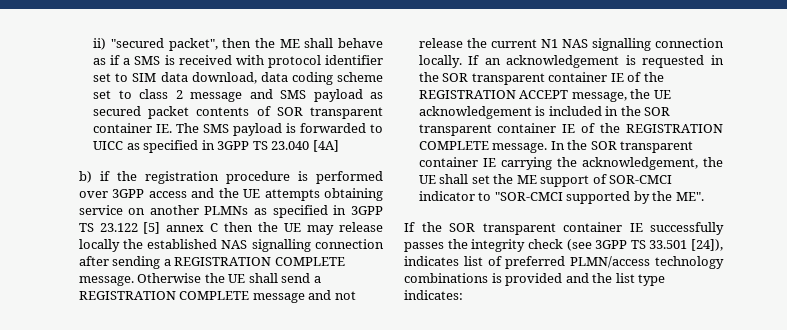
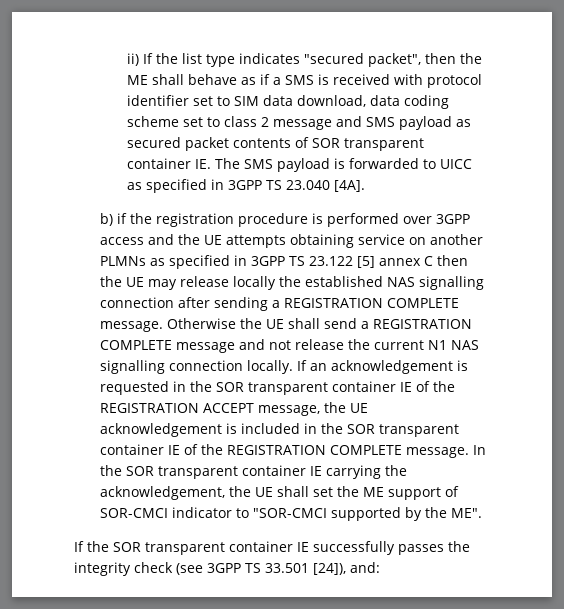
(107, 44) none -> [142,53,300,67] If the list type indicates
[312,140,339,152] [4A] -> [333,180,365,192] [4A].
[404,256,724,269] [404,273,666,286] [404,290,463,300] indicates list of preferred PLMN/access technology combinations is provided and the list type indicates: -> [350,562,380,573] and:

